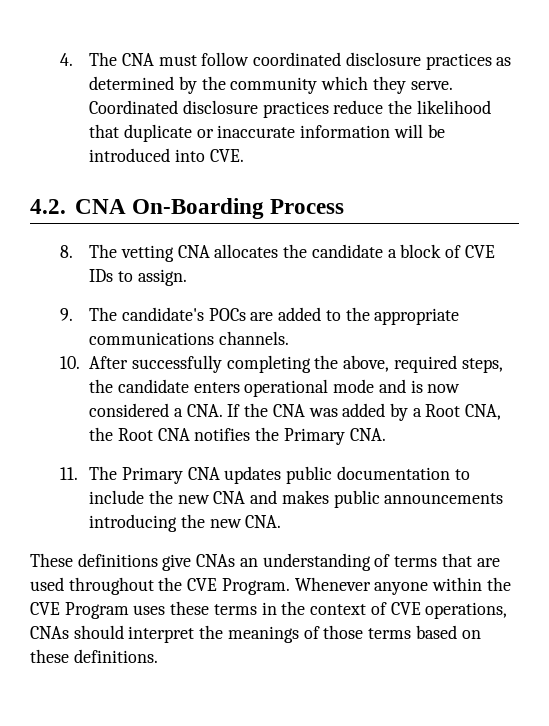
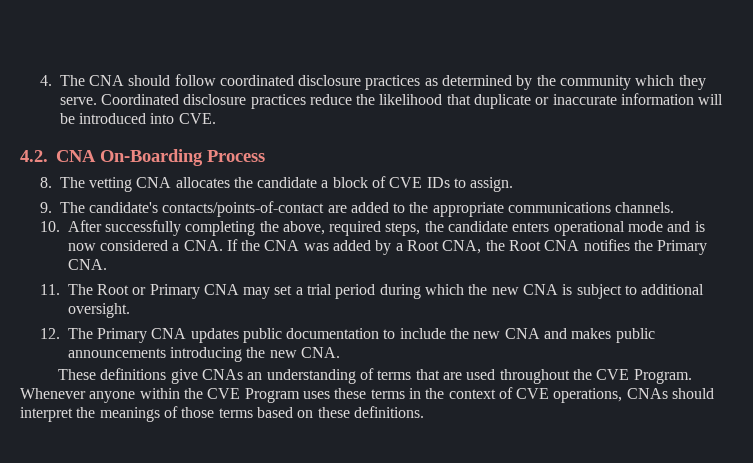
[158,55,197,66] must -> [128,75,171,86] should
[208,308,246,321] POCs -> [162,201,325,217] contacts/points-of-contact
(118, 473) none -> [96,284,705,299] [67,303,130,318] [39,328,93,339] Root or Primary CNA may set a trial period during which the new CNA is subject to additional oversight. // 12. The

